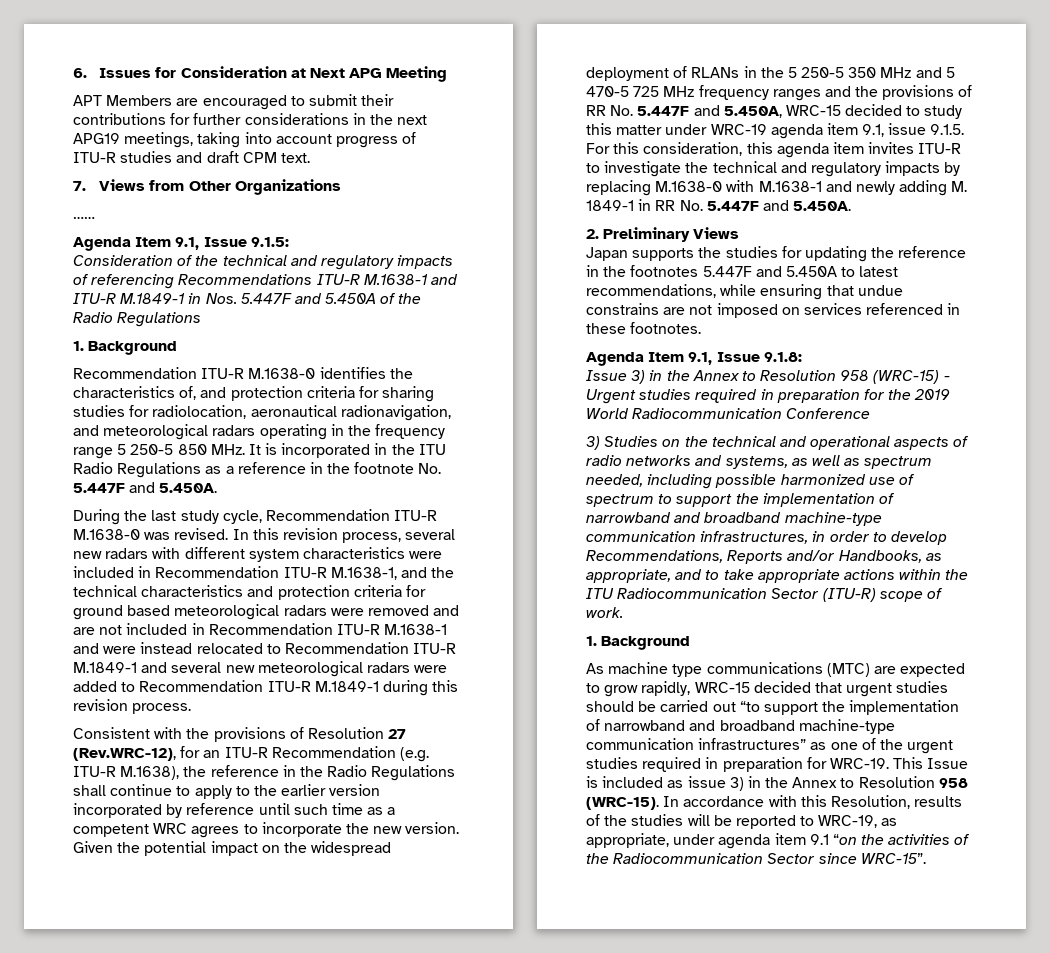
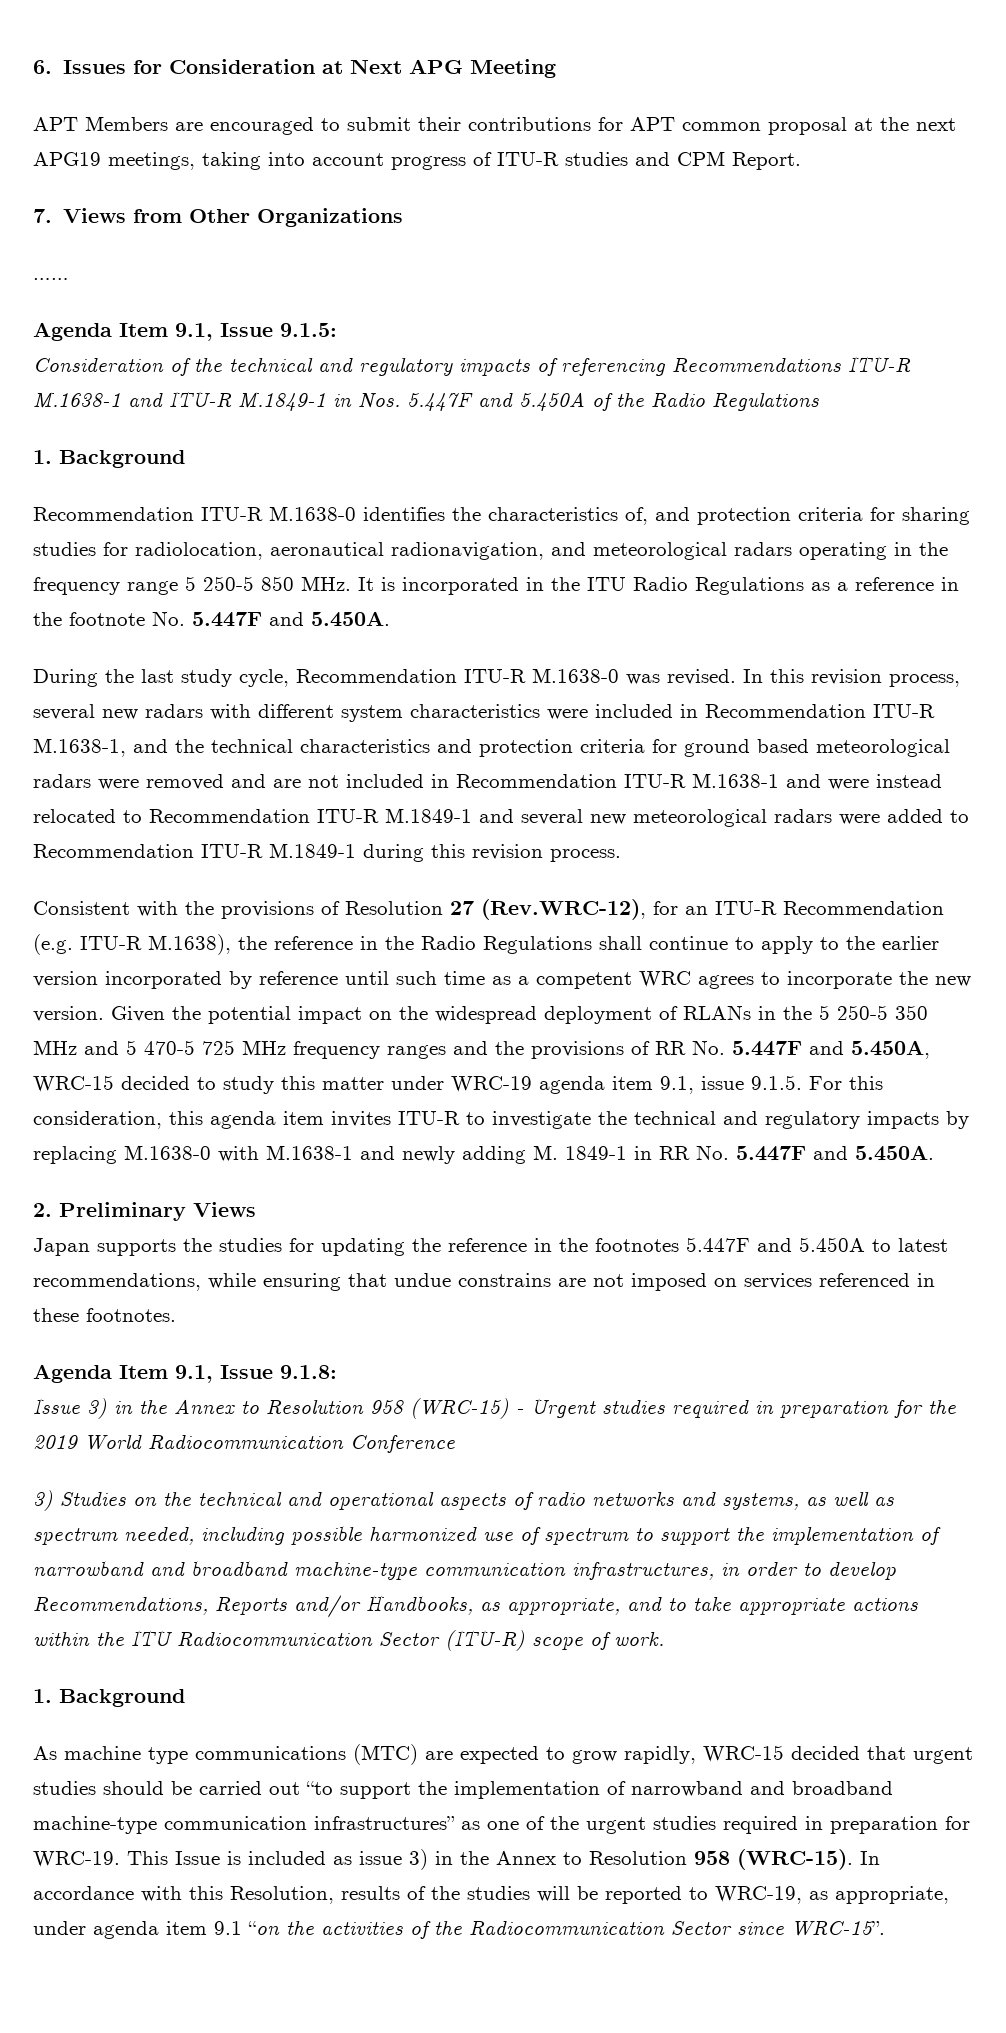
[193,113,366,125] further considerations in -> [630,117,873,135] APT common proposal at
[206,151,310,163] draft CPM text. -> [677,151,801,170] CPM Report.

